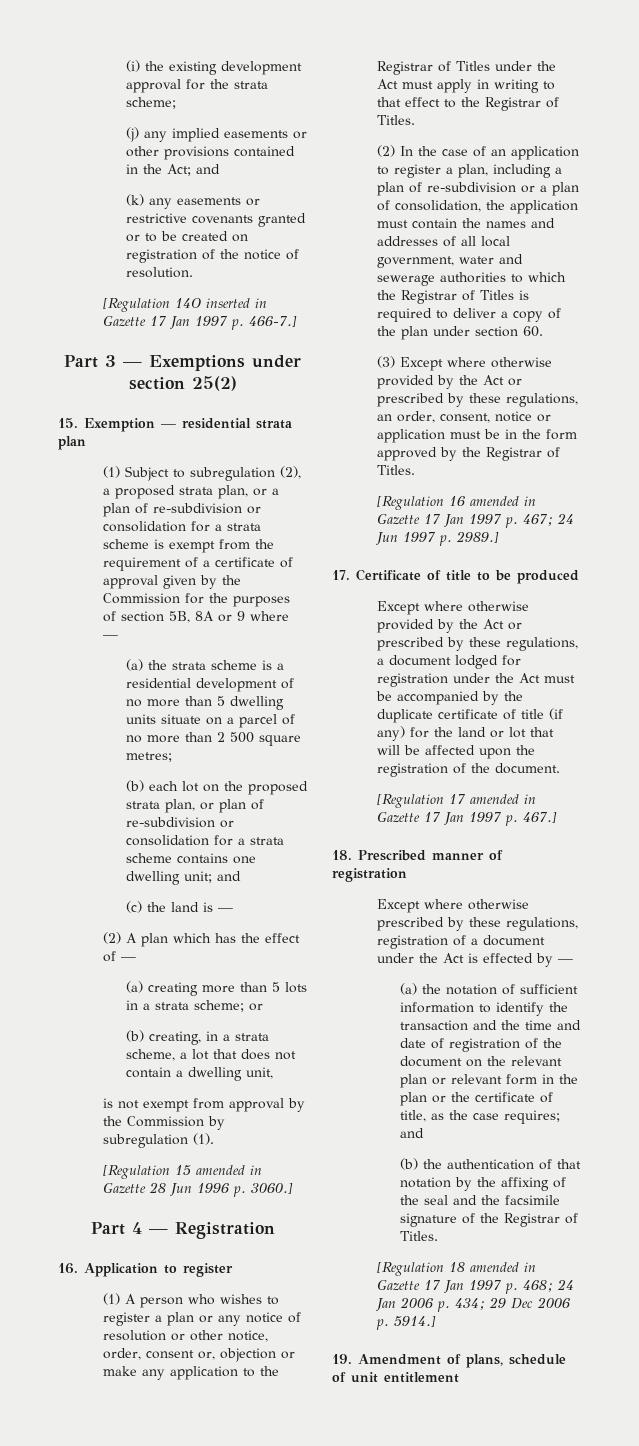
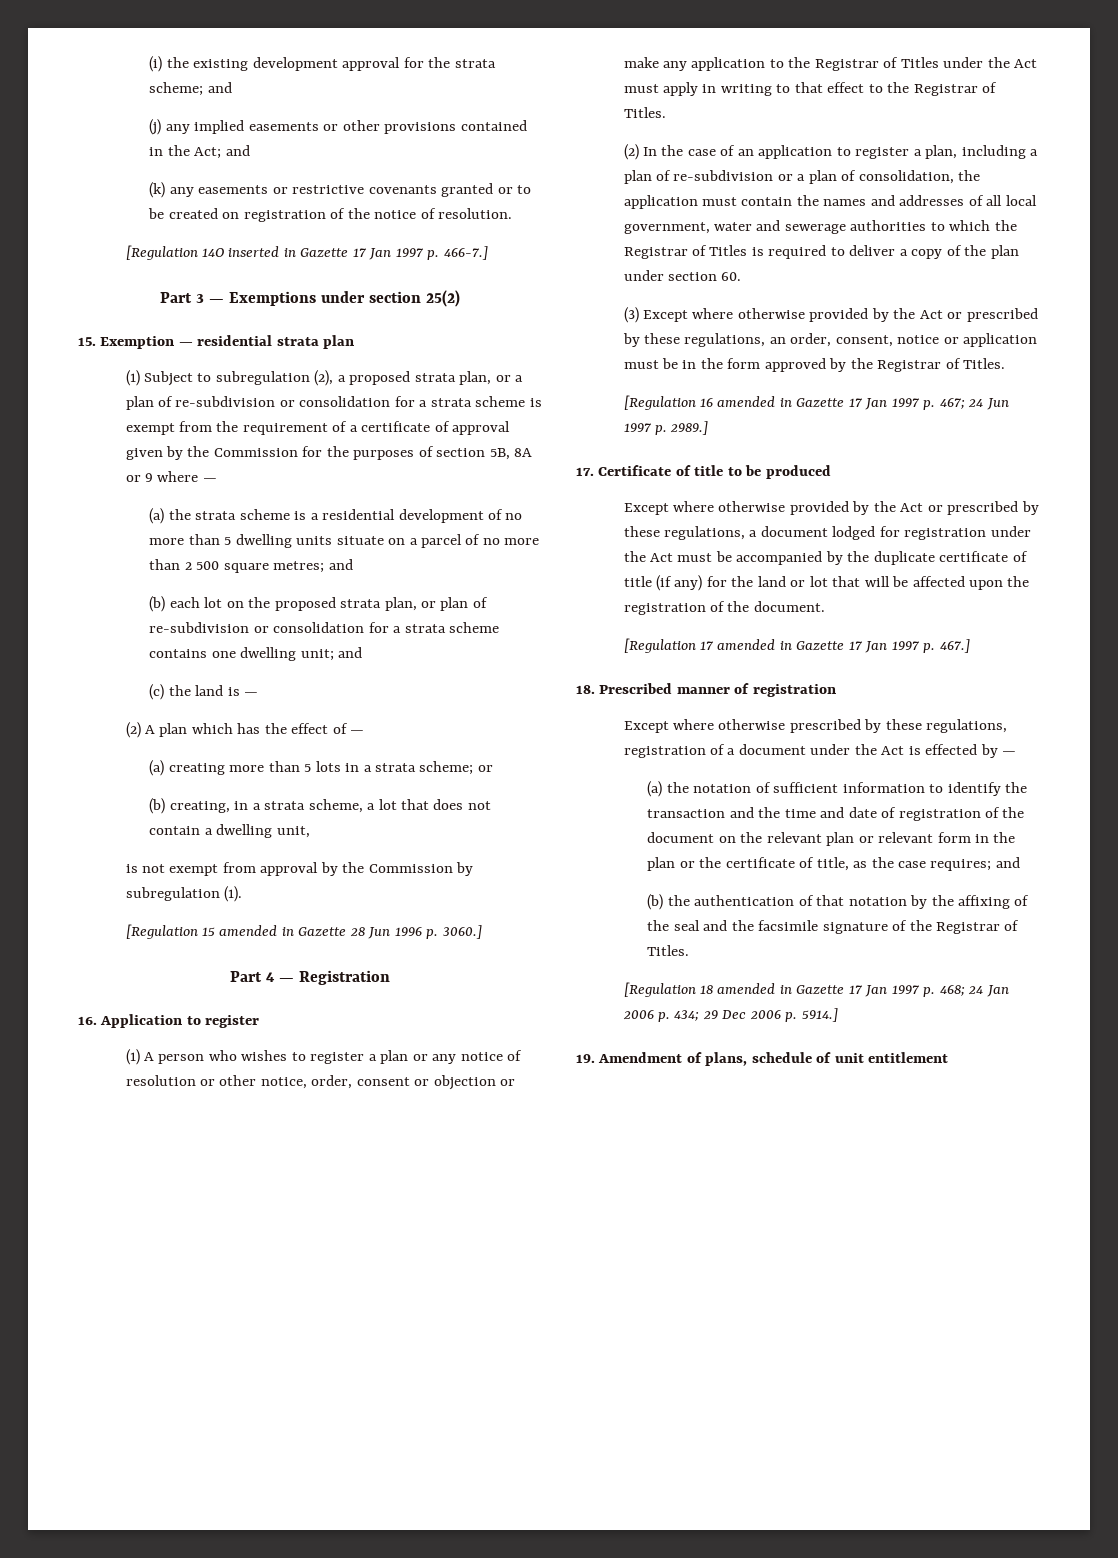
(176, 103) none -> [207,82,232,93] and
(172, 757) none -> [328,559,353,570] and
[198,1351,216,1360] or, -> [414,1079,430,1086] or

